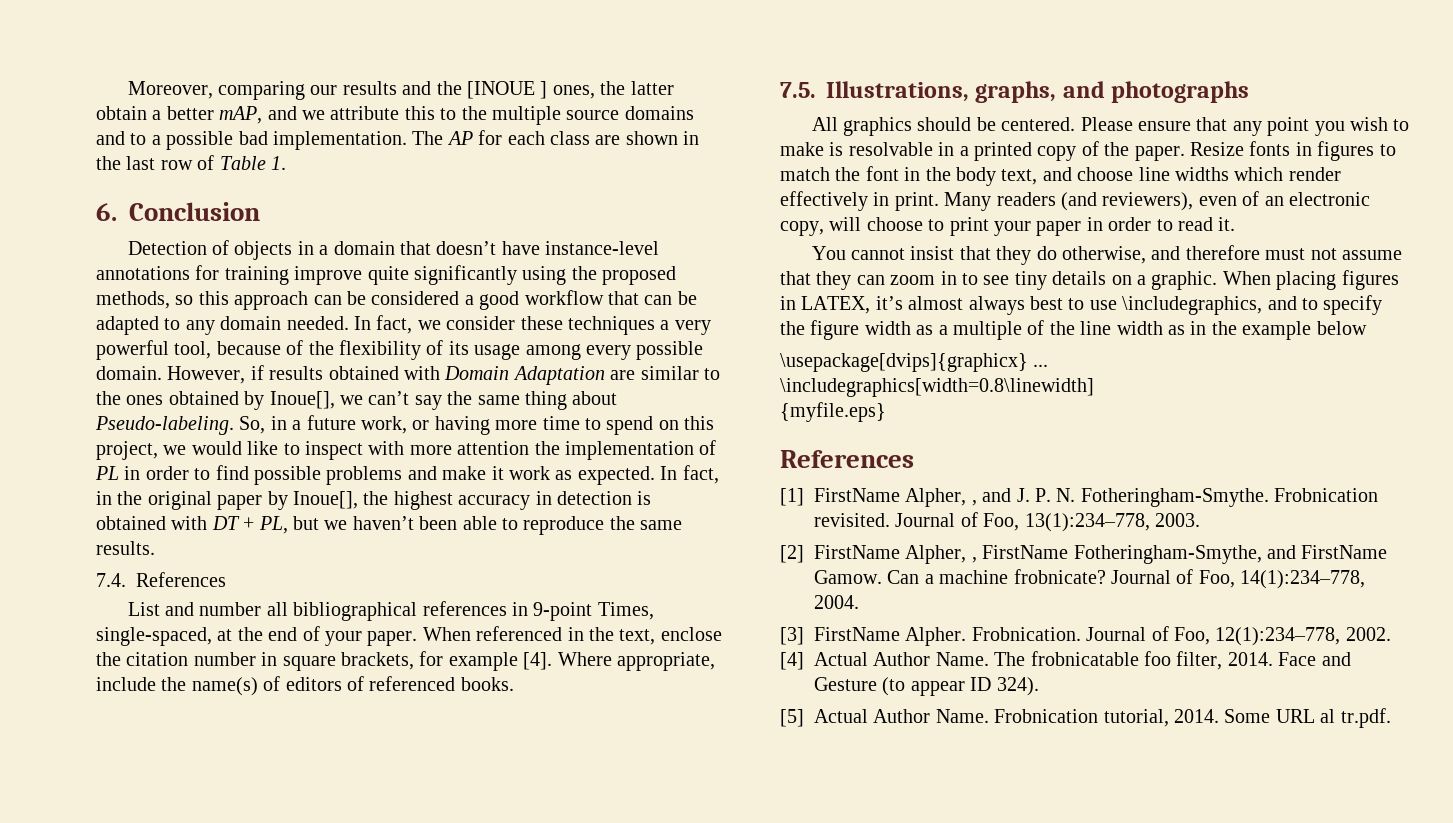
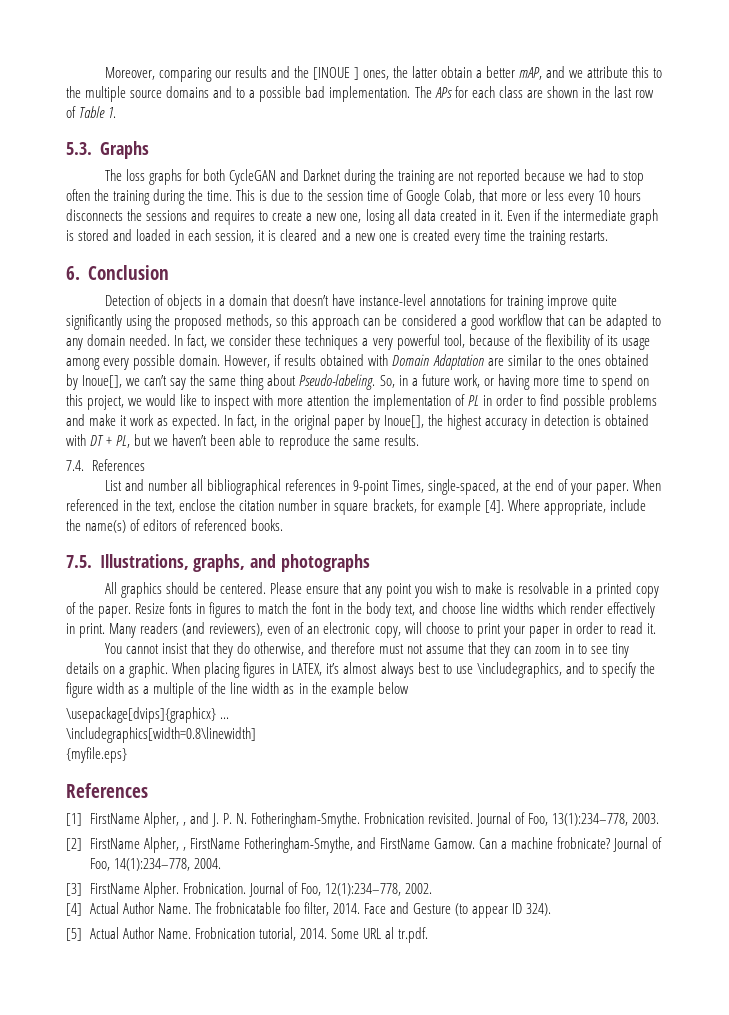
[446,131,473,145] AP -> [434,87,452,98] APs
(286, 163) none -> [66,141,149,159] [104,169,645,185] [66,189,642,205] [66,209,659,225] [66,229,609,245] // 5.3. Graphs // The loss graphs for both CycleGAN and Darknet during the training are not reported because we had to stop often the training during the time. This is due to the session time of Google Colab, that more or less every 10 hours disconnects the sessions and requires to create a new one, losing all data created in it. Even if the intermediate graph is stored and loaded in each session, it is cleared and a new one is created every time the training restarts.

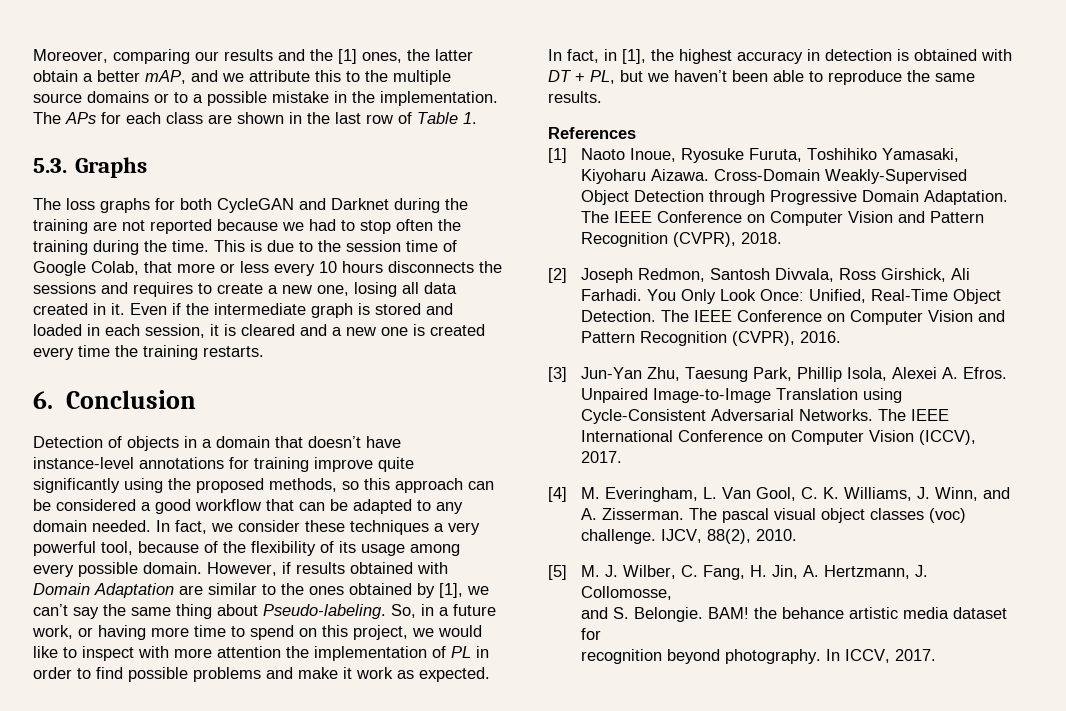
[312,67,359,80] [INOUE ] -> [338,49,357,64] [1]
[213,86,233,98] and -> [154,93,169,103] or
[305,86,326,98] bad -> [272,91,375,103] mistake in the
[82,375,123,388] Inoue[], -> [439,583,463,598] [1],
[274,414,424,430] the original paper by Inoue[], -> [622,49,646,64] [1],
[66,459,145,471] [104,479,662,495] [66,499,646,515] [66,519,284,533] [66,554,370,572] [104,582,660,598] [66,602,656,618] [66,622,657,638] [104,642,630,658] [66,662,655,678] [66,682,409,698] [66,707,230,723] [66,727,256,743] [66,747,127,763] [66,783,148,798] [66,812,660,828] [66,837,663,853] [89,858,221,871] [66,882,432,898] [66,902,552,918] [66,927,428,943] 7.4. References // List and number all bibliographical references in 9-point Times, single-spaced, at the end of your paper. When referenced in the text, enclose the citation number in square brackets, for example [4]. Where appropriate, include the name(s) of editors of referenced books. // 7.5. Illustrations, graphs, and photographs // All graphics should be centered. Please ensure that any point you wish to make is resolvable in a printed copy of the paper. Resize fonts in figures to match the font in the body text, and choose line widths which render effectively in print. Many readers (and reviewers), even of an electronic copy, will choose to print your paper in order to read it. // You cannot insist that they do otherwise, and therefore must not assume that they can zoom in to see tiny details on a graphic. When placing figures in LATEX, it’s almost always best to use \includegraphics, and to specify the figure width as a multiple of the line width as in the example below // \usepackage[dvips]{graphicx} ... // \includegraphics[width=0.8\linewidth] // {myfile.eps} // References // [1] FirstName Alpher, , and J. P. N. Fotheringham-Smythe. Frobnication revisited. Journal of Foo, 13(1):234–778, 2003. // [2] FirstName Alpher, , FirstName Fotheringham-Smythe, and FirstName Gamow. Can a machine frobnicate? Journal of Foo, 14(1):234–778, 2004. // [3] FirstName Alpher. Frobnication. Journal of Foo, 12(1):234–778, 2002. // [4] Actual Author Name. The frobnicatable foo filter, 2014. Face and Gesture (to appear ID 324). // [5] Actual Author Name. Frobnication tutorial, 2014. Some URL al tr.pdf. -> [548,127,636,139] [548,148,959,163] [580,169,967,184] [580,190,1008,205] [580,211,984,226] [580,232,782,247] [548,268,970,283] [580,289,1001,304] [580,310,1005,325] [580,331,841,346] [548,367,1007,382] [580,388,902,403] [580,409,949,424] [580,430,976,445] [580,451,622,463] [548,487,1010,502] [580,508,966,523] [580,529,797,544] [548,565,928,580] [580,586,672,600] [580,607,1007,622] [580,628,601,640] [580,649,936,664] References // [1] Naoto Inoue, Ryosuke Furuta, Toshihiko Yamasaki, Kiyoharu Aizawa. Cross-Domain Weakly-Supervised Object Detection through Progressive Domain Adaptation. The IEEE Conference on Computer Vision and Pattern Recognition (CVPR), 2018. // [2] Joseph Redmon, Santosh Divvala, Ross Girshick, Ali Farhadi. You Only Look Once: Unified, Real-Time Object Detection. The IEEE Conference on Computer Vision and Pattern Recognition (CVPR), 2016. // [3] Jun-Yan Zhu, Taesung Park, Phillip Isola, Alexei A. Efros. Unpaired Image-to-Image Translation using Cycle-Consistent Adversarial Networks. The IEEE International Conference on Computer Vision (ICCV), 2017. // [4] M. Everingham, L. Van Gool, C. K. Williams, J. Winn, and A. Zisserman. The pascal visual object classes (voc) challenge. IJCV, 88(2), 2010. // [5] M. J. Wilber, C. Fang, H. Jin, A. Hertzmann, J. Collomosse, // and S. Belongie. BAM! the behance artistic media dataset for // recognition beyond photography. In ICCV, 2017.

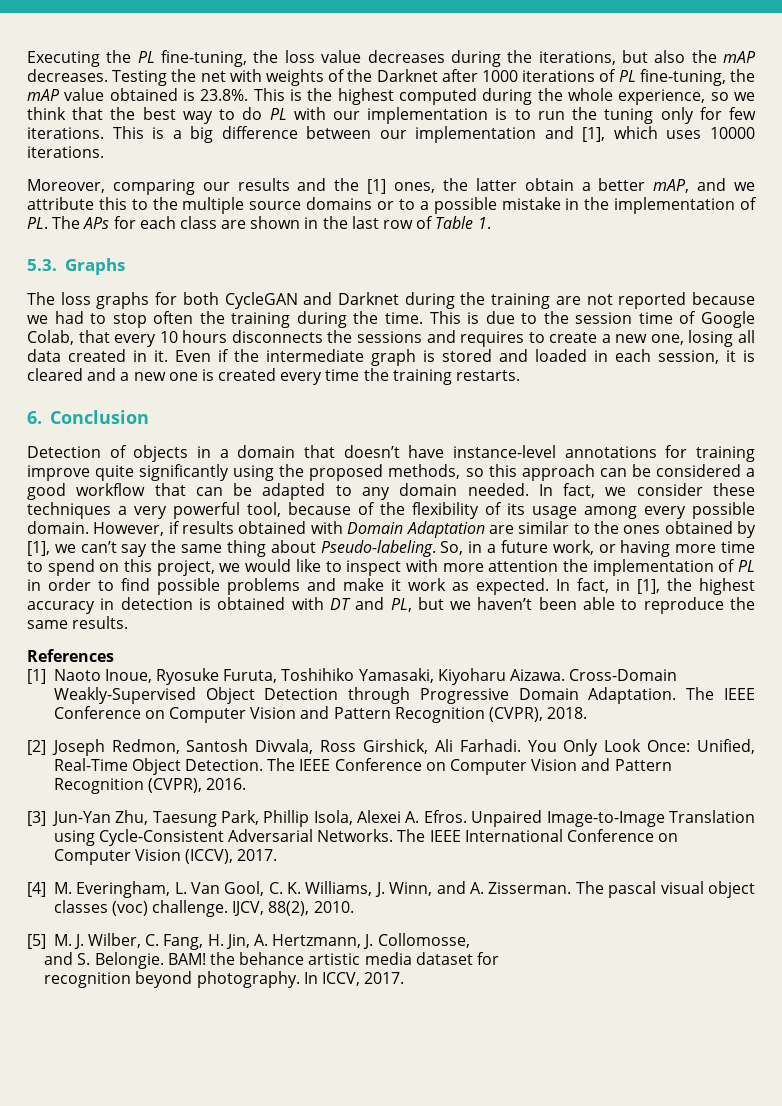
(33, 56) none -> [27,50,756,67] [27,69,755,86] [27,88,755,105] [27,107,756,124] [27,126,756,143] [27,146,104,158] Executing the PL fine-tuning, the loss value decreases during the iterations, but also the mAP decreases. Testing the net with weights of the Darknet after 1000 iterations of PL fine-tuning, the mAP value obtained is 23.8%. This is the highest computed during the whole experience, so we think that the best way to do PL with our implementation is to run the tuning only for few iterations. This is a big difference between our implementation and [1], which uses 10000 iterations. //
[380,91,498,106] implementation. -> [614,197,758,214] [27,217,48,229] implementation of PL.
[177,261,269,273] more or less -> (110, 336) none
[575,73,585,82] + -> [355,597,385,610] and

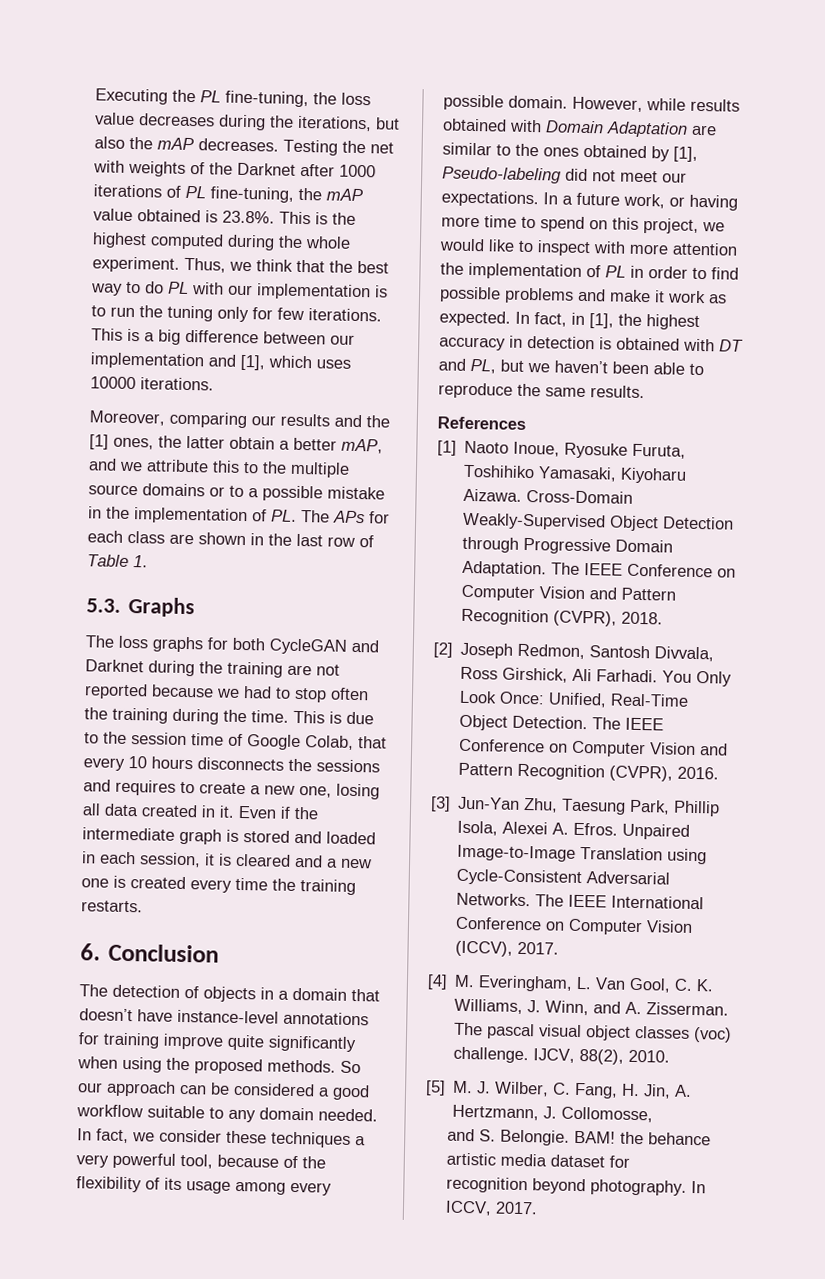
[618,89,729,105] experience, so -> [92,256,226,273] experiment. Thus,
[27,446,101,458] Detection -> [79,984,180,998] The detection
(230, 472) none -> [77,1056,118,1069] when
[388,464,517,479] methods, so this -> [267,1059,361,1074] [77,1082,103,1093] methods. So our
[154,483,326,500] that can be adapted -> [147,1105,205,1119] suitable
[168,521,180,534] if -> [646,98,686,111] while
[54,540,483,557] we can’t say the same thing about Pseudo-labeling. So, in -> [442,166,687,184] [441,190,558,208] Pseudo-labeling did not meet our expectations. In

